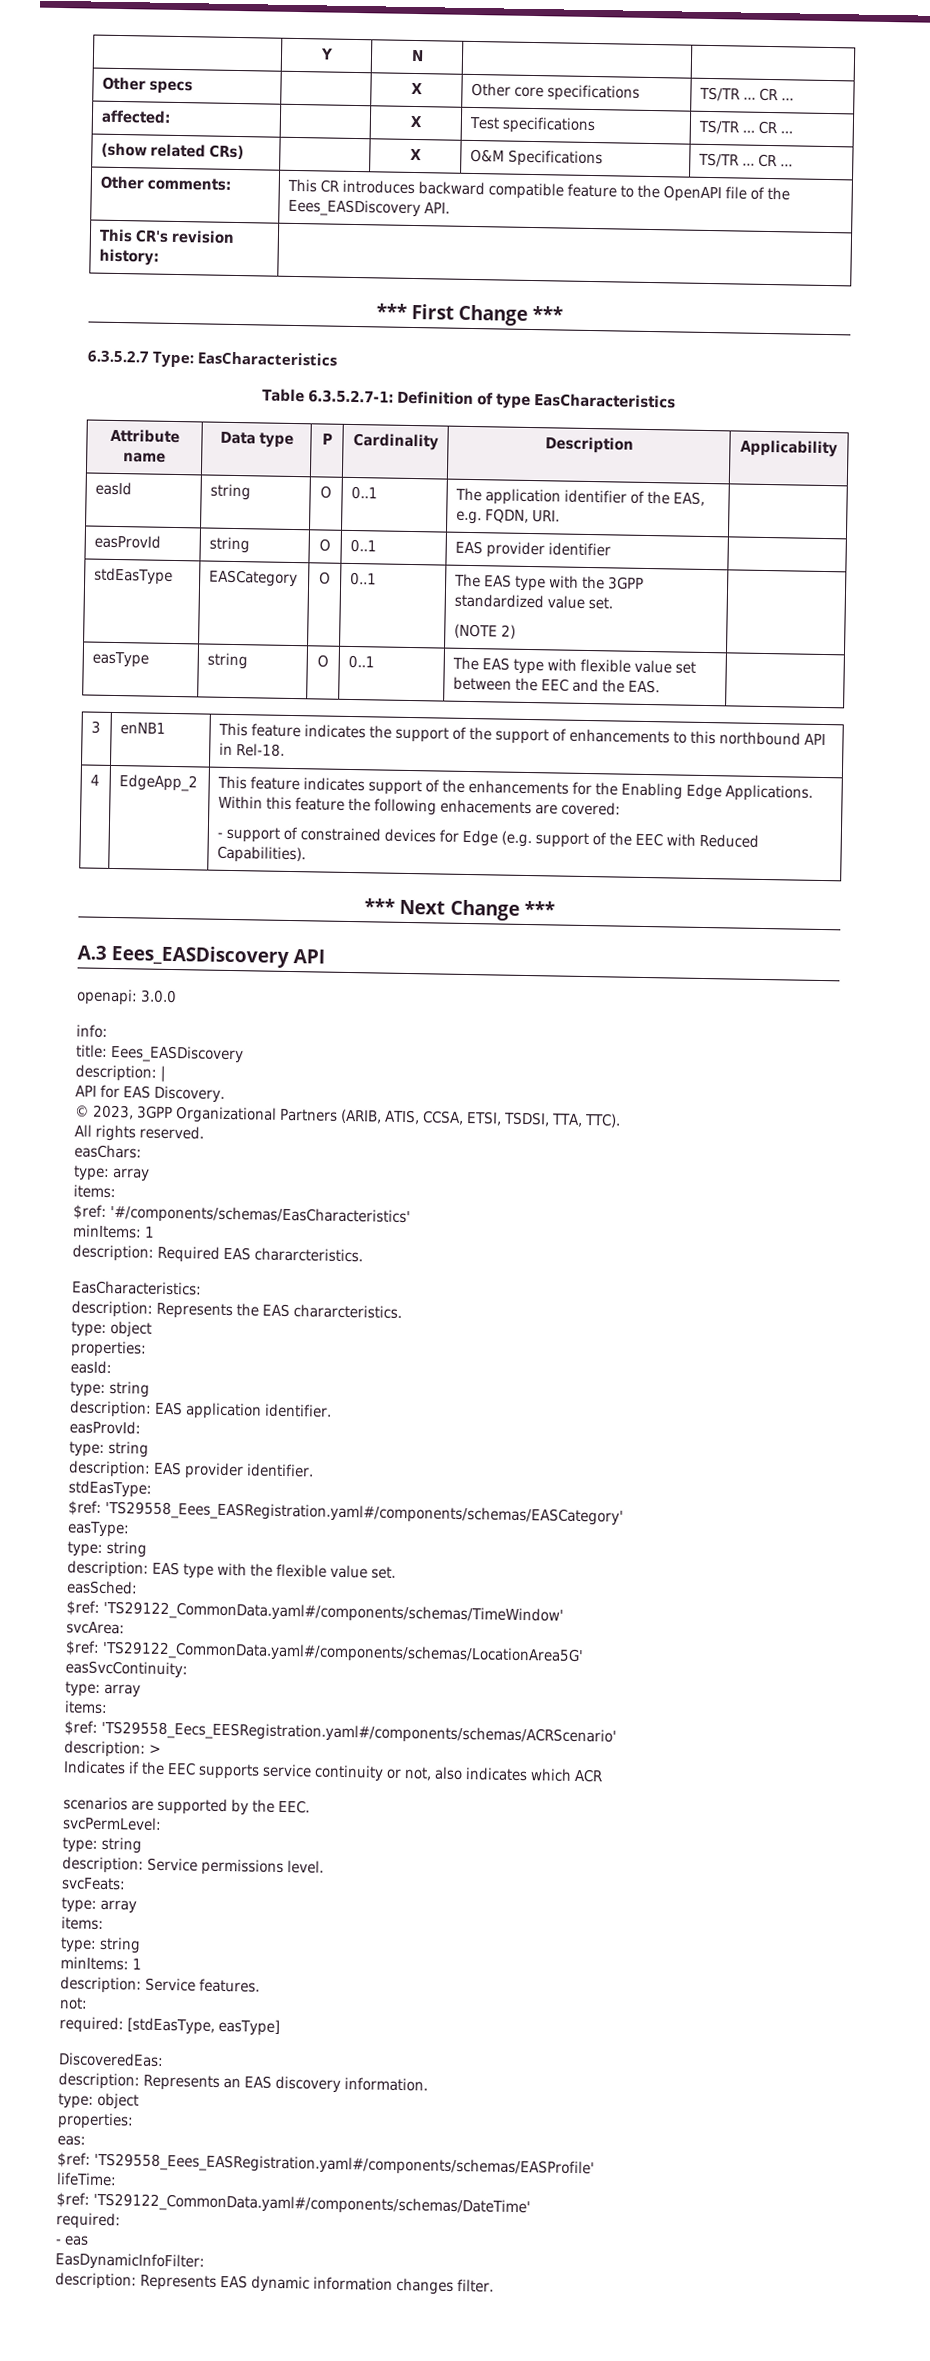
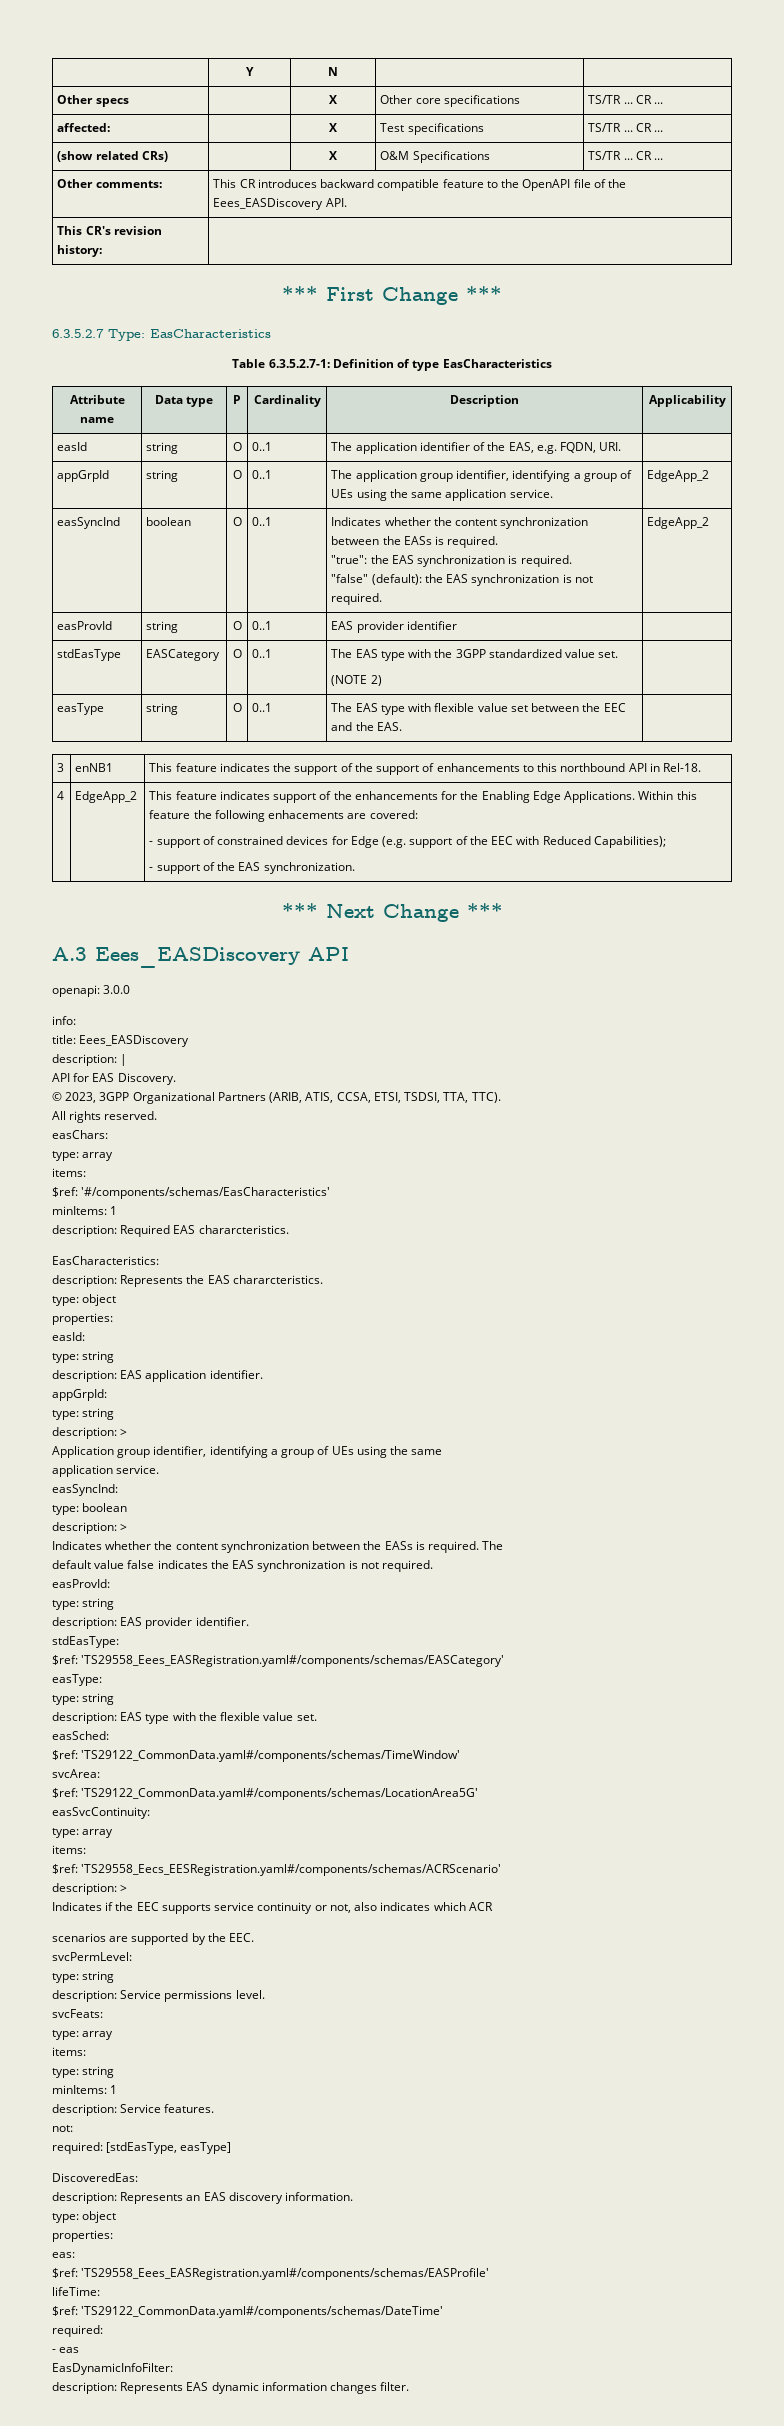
(560, 516) none -> [57,470,110,482] [146,470,179,482] [232,470,242,479] [252,470,273,479] [331,470,633,482] [331,489,553,501] [647,470,710,482] [57,517,121,529] [146,517,192,526] [232,517,242,526] [252,517,273,526] [331,517,589,529] [331,536,499,548] [331,555,572,567] [331,574,593,586] [331,593,383,605] [647,517,710,529] // appGrpId | string | O | 0..1 | The application group identifier, identifying a group of UEs using the same application service. | EdgeApp_2 // easSyncInd | boolean | O | 0..1 | Indicates whether the content synchronization between the EASs is required. // "true": the EAS synchronization is required. // "false" (default): the EAS synchronization is not required. | EdgeApp_2
[216,845,306,864] Capabilities). -> [593,836,666,848] [149,862,355,874] Capabilities); // - support of the EAS synchronization.
(332, 1410) none -> [52,1389,107,1401] [52,1408,115,1420] [52,1427,128,1439] [52,1446,443,1458] [52,1465,160,1477] [52,1484,118,1496] [52,1503,128,1515] [52,1522,128,1534] [52,1541,504,1553] [52,1560,434,1572] // appGrpId: // type: string // description: > // Application group identifier, identifying a group of UEs using the same // application service. // easSyncInd: // type: boolean // description: > // Indicates whether the content synchronization between the EASs is required. The // default value false indicates the EAS synchronization is not required.

